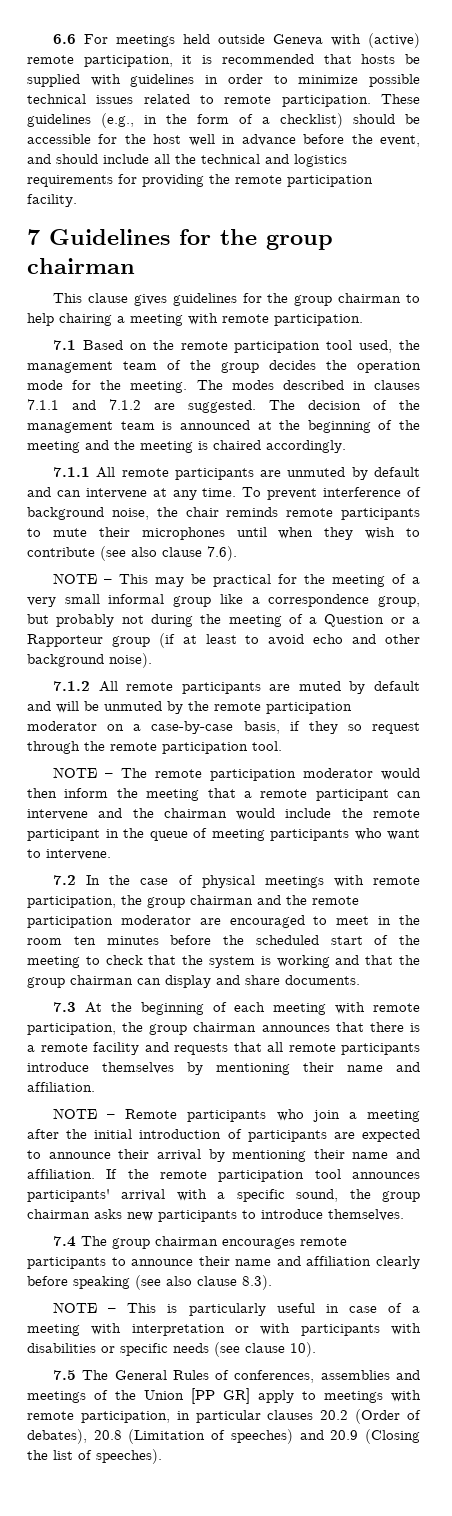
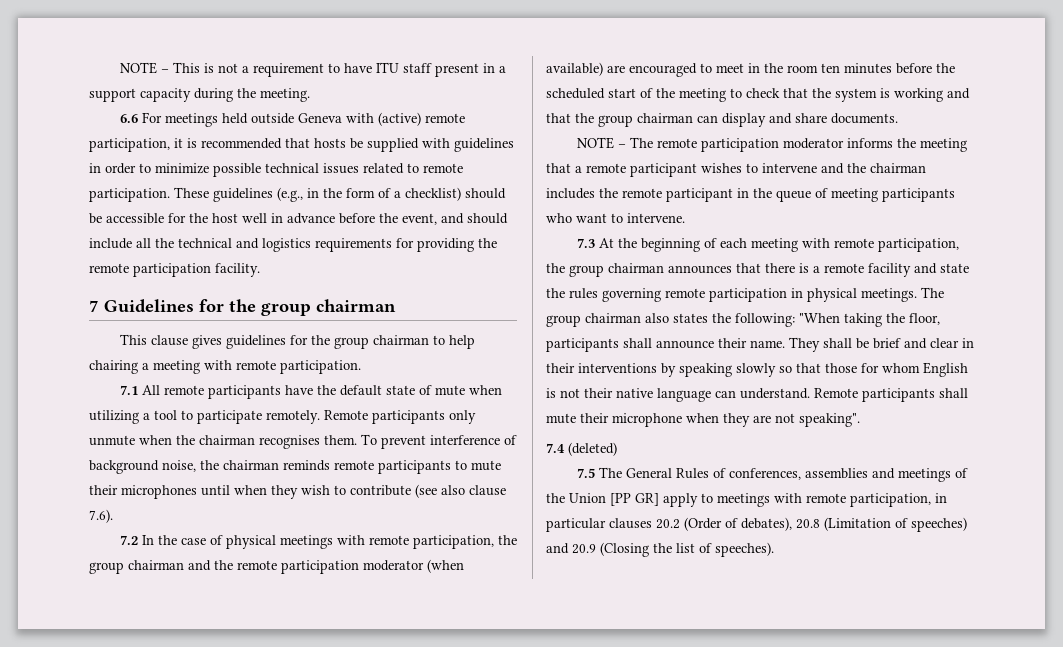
(53, 39) none -> [119,62,506,77] [89,88,310,102] NOTE – This is not a requirement to have ITU staff present in a support capacity during the meeting. //
[82,340,420,353] [27,360,421,373] [27,380,420,393] [27,399,420,413] [27,420,420,433] [27,440,346,453] [53,467,420,480] [27,487,237,500] Based on the remote participation tool used, the management team of the group decides the operation mode for the meeting. The modes described in clauses 7.1.1 and 7.1.2 are suggested. The decision of the management team is announced at the beginning of the meeting and the meeting is chaired accordingly. // 7.1.1 All remote participants are unmuted by default and can intervene at any time. -> [141,385,502,399] [89,410,476,424] [89,435,357,449] All remote participants have the default state of mute when utilizing a tool to participate remotely. Remote participants only unmute when the chairman recognises them.
[185,507,219,517] chair -> [223,460,279,470] chairman
[53,573,420,587] [27,594,421,607] [27,614,421,627] [27,633,421,648] [27,653,152,668] [53,681,421,694] [27,701,352,714] [27,721,420,734] [27,741,282,754] [53,767,420,781] [27,788,421,801] [27,808,420,820] [27,828,420,841] [27,849,111,860] // NOTE – This may be practical for the meeting of a very small informal group like a correspondence group, but probably not during the meeting of a Question or a Rapporteur group (if at least to avoid echo and other background noise). // 7.1.2 All remote participants are muted by default and will be unmuted by the remote participation moderator on a case-by-case basis, if they so request through the remote participation tool. // NOTE – The remote participation moderator would then inform the meeting that a remote participant can intervene and the chairman would include the remote participant in the queue of meeting participants who want to intervene. -> (113, 516) none
(191, 920) none -> [427,559,464,573] [546,62,603,76] (when available)
(360, 980) none -> [576,137,967,152] [546,163,926,177] [546,188,955,202] [546,213,685,223] // NOTE – The remote participation moderator informs the meeting that a remote participant wishes to intervene and the chairman includes the remote participant in the queue of meeting participants who want to intervene.
[174,1042,420,1055] [27,1062,420,1075] [27,1082,95,1092] [53,1108,421,1122] [27,1129,420,1142] [27,1149,420,1162] [27,1169,420,1182] [27,1189,420,1202] [27,1209,404,1222] [53,1236,348,1249] [27,1256,420,1269] [27,1275,272,1290] [53,1302,420,1316] [27,1323,421,1336] [27,1342,316,1357] requests that all remote participants introduce themselves by mentioning their name and affiliation. // NOTE – Remote participants who join a meeting after the initial introduction of participants are expected to announce their arrival by mentioning their name and affiliation. If the remote participation tool announces participants' arrival with a specific sound, the group chairman asks new participants to introduce themselves. // 7.4 The group chairman encourages remote participants to announce their name and affiliation clearly before speaking (see also clause 8.3). // NOTE – This is particularly useful in case of a meeting with interpretation or with participants with disabilities or specific needs (see clause 10). -> [940,263,969,273] [546,287,944,302] [546,313,940,327] [546,337,974,352] [546,362,968,377] [546,388,968,402] [546,413,860,427] [546,442,617,456] state the rules governing remote participation in physical meetings. The group chairman also states the following: "When taking the floor, participants shall announce their name. They shall be brief and clear in their interventions by speaking slowly so that those for whom English is not their native language can understand. Remote participants shall mute their microphone when they are not speaking". // 7.4 (deleted)

